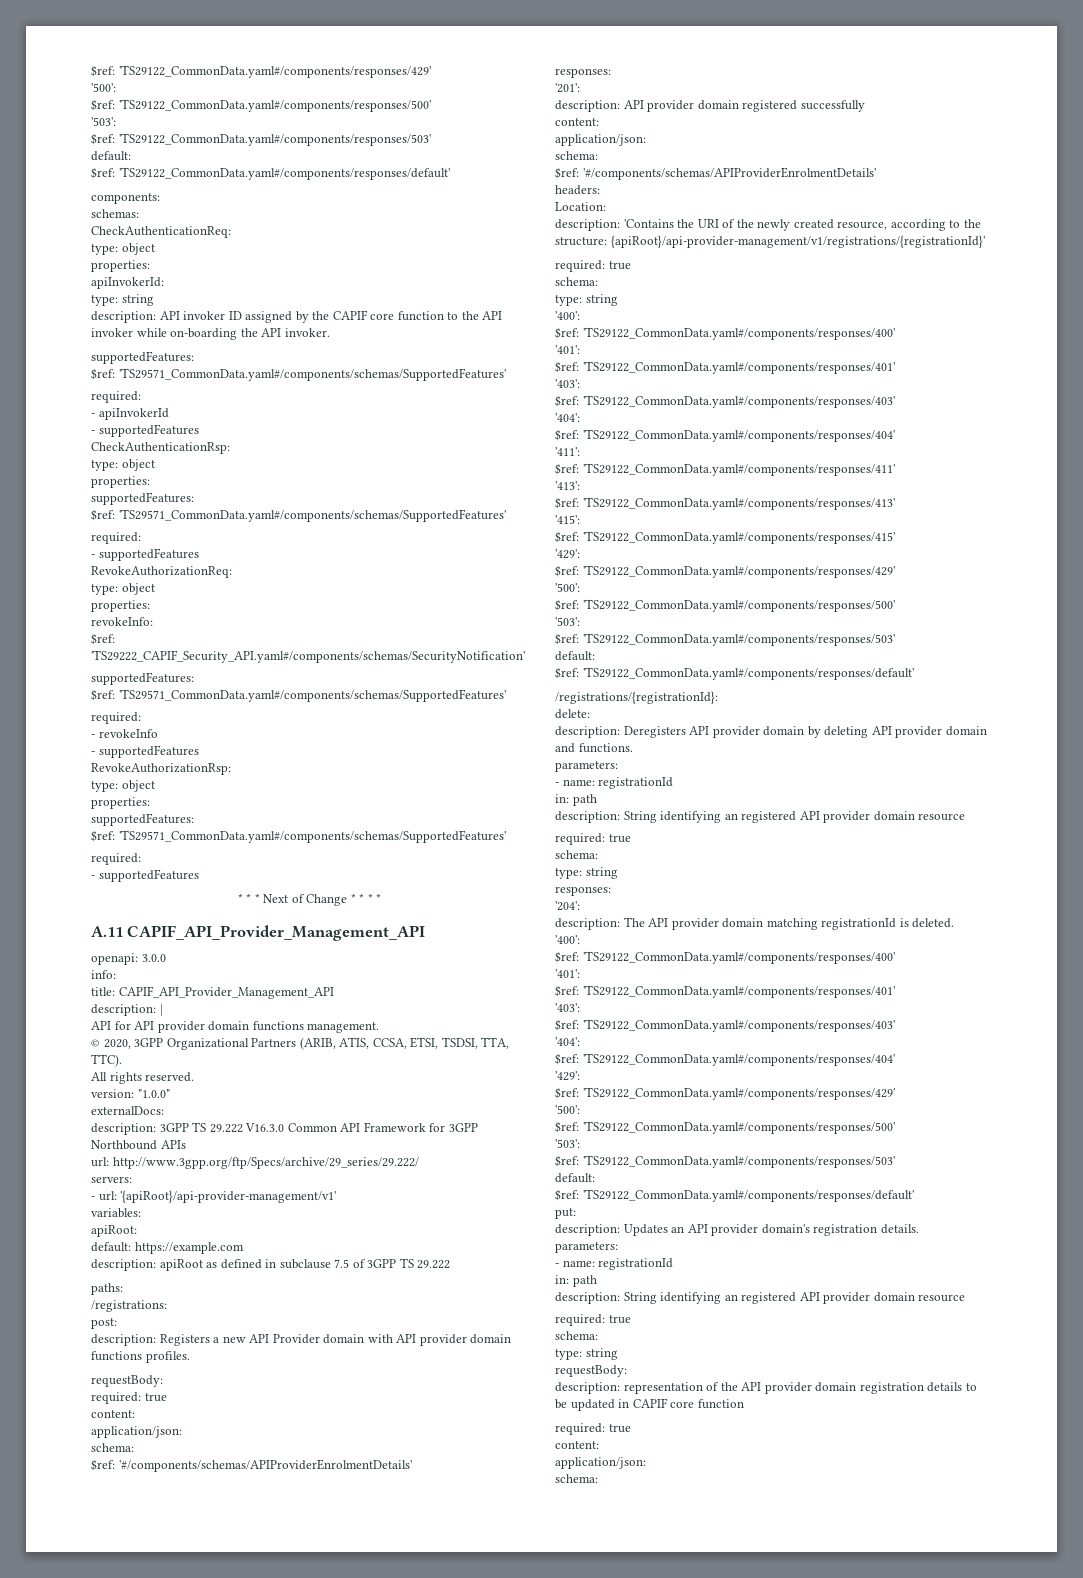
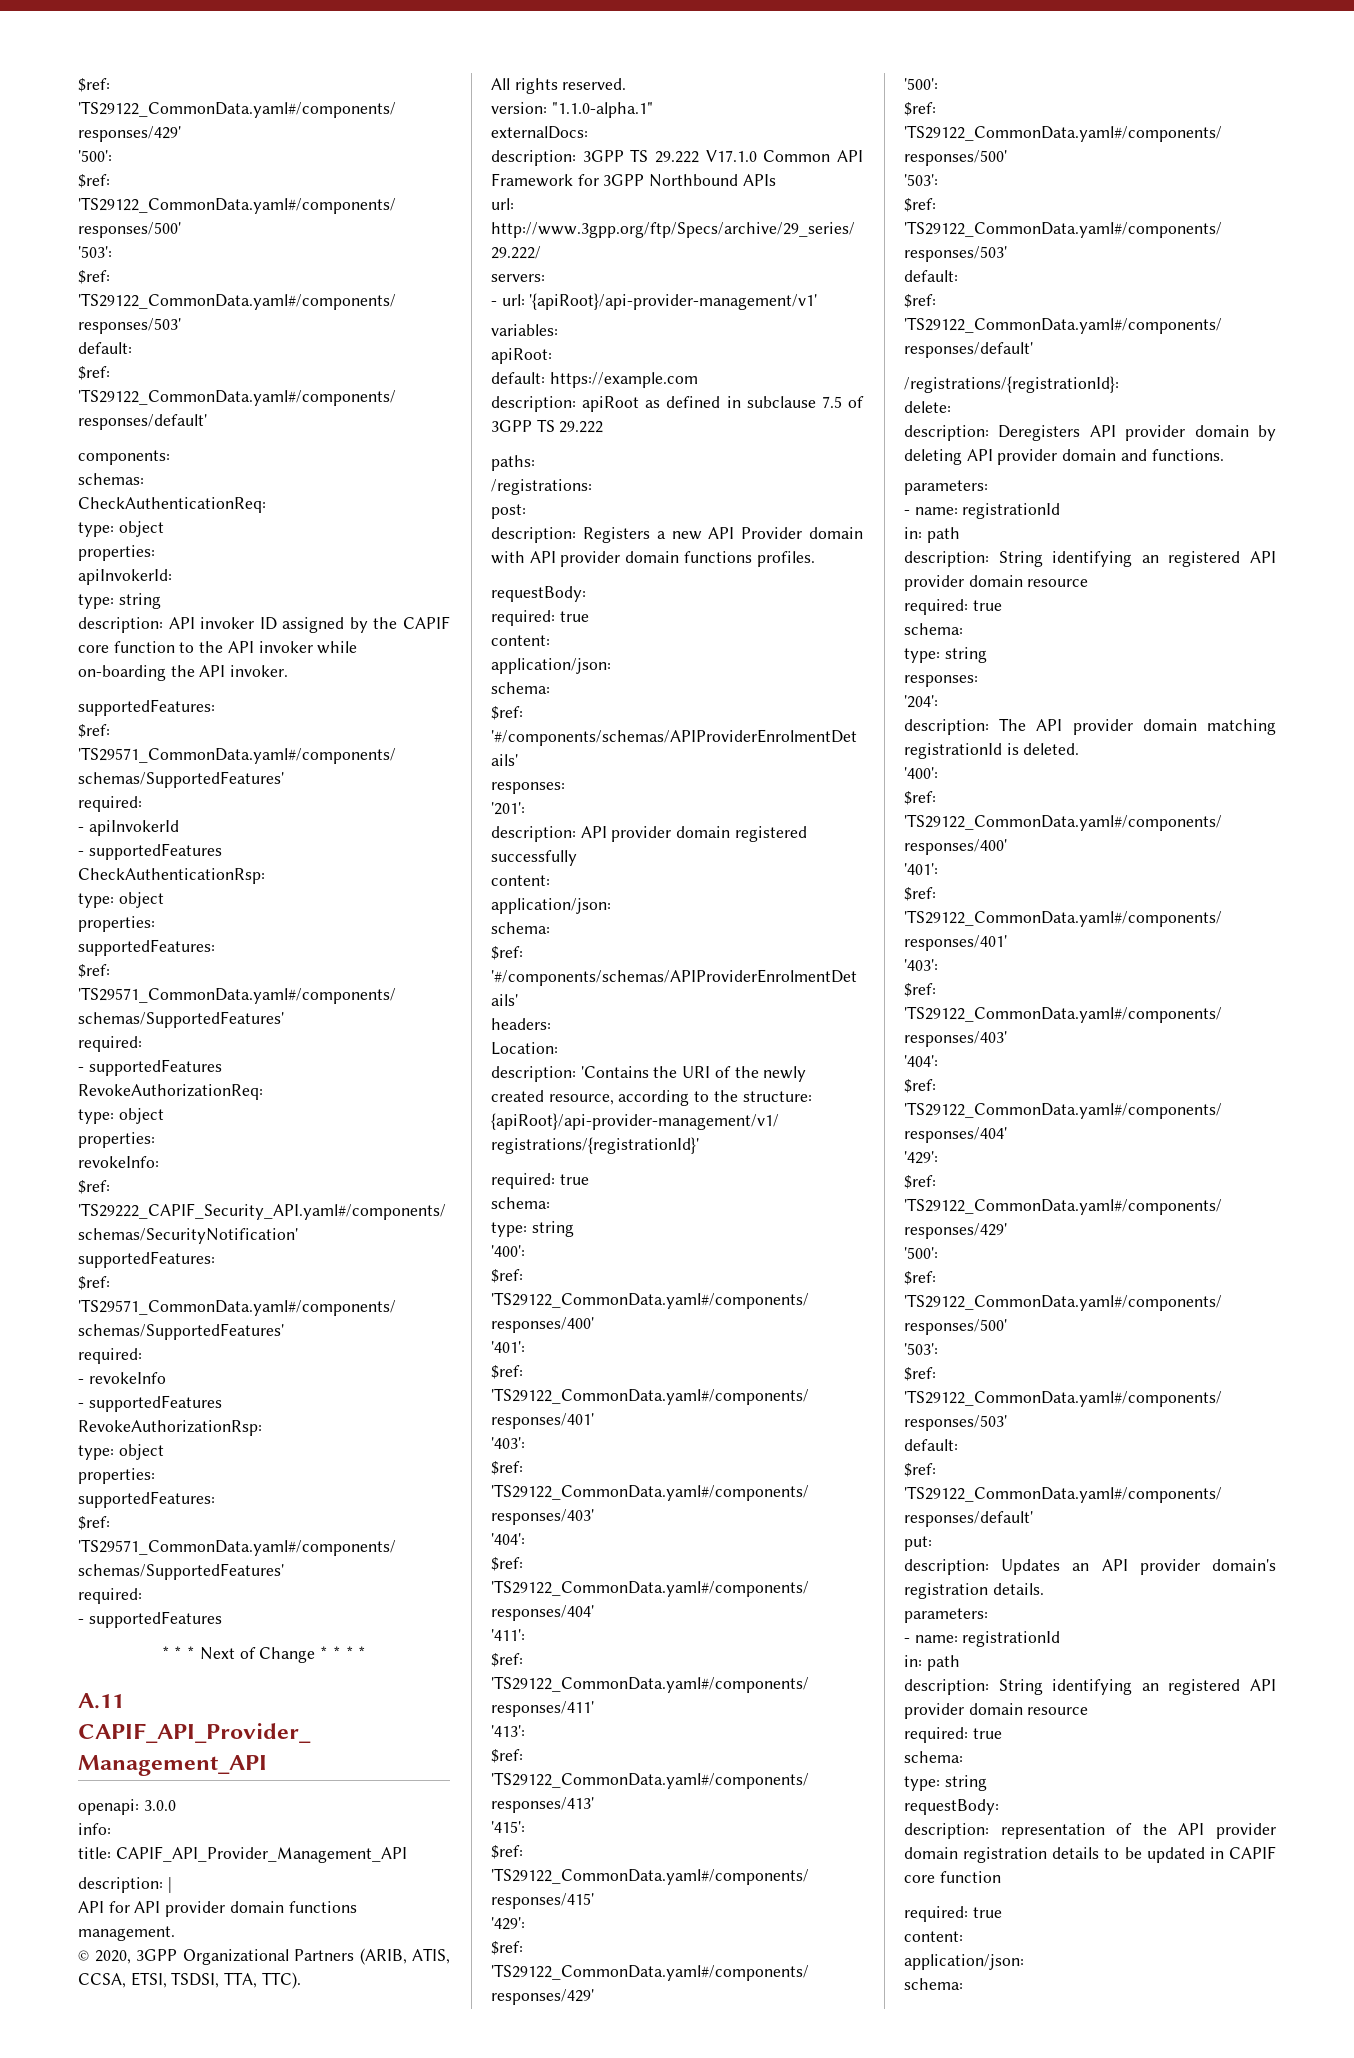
[137,1089,170,1098] "1.0.0" -> [551,102,653,118] "1.1.0-alpha.1"
[245,1123,285,1132] V16.3.0 -> [705,150,757,162] V17.1.0

